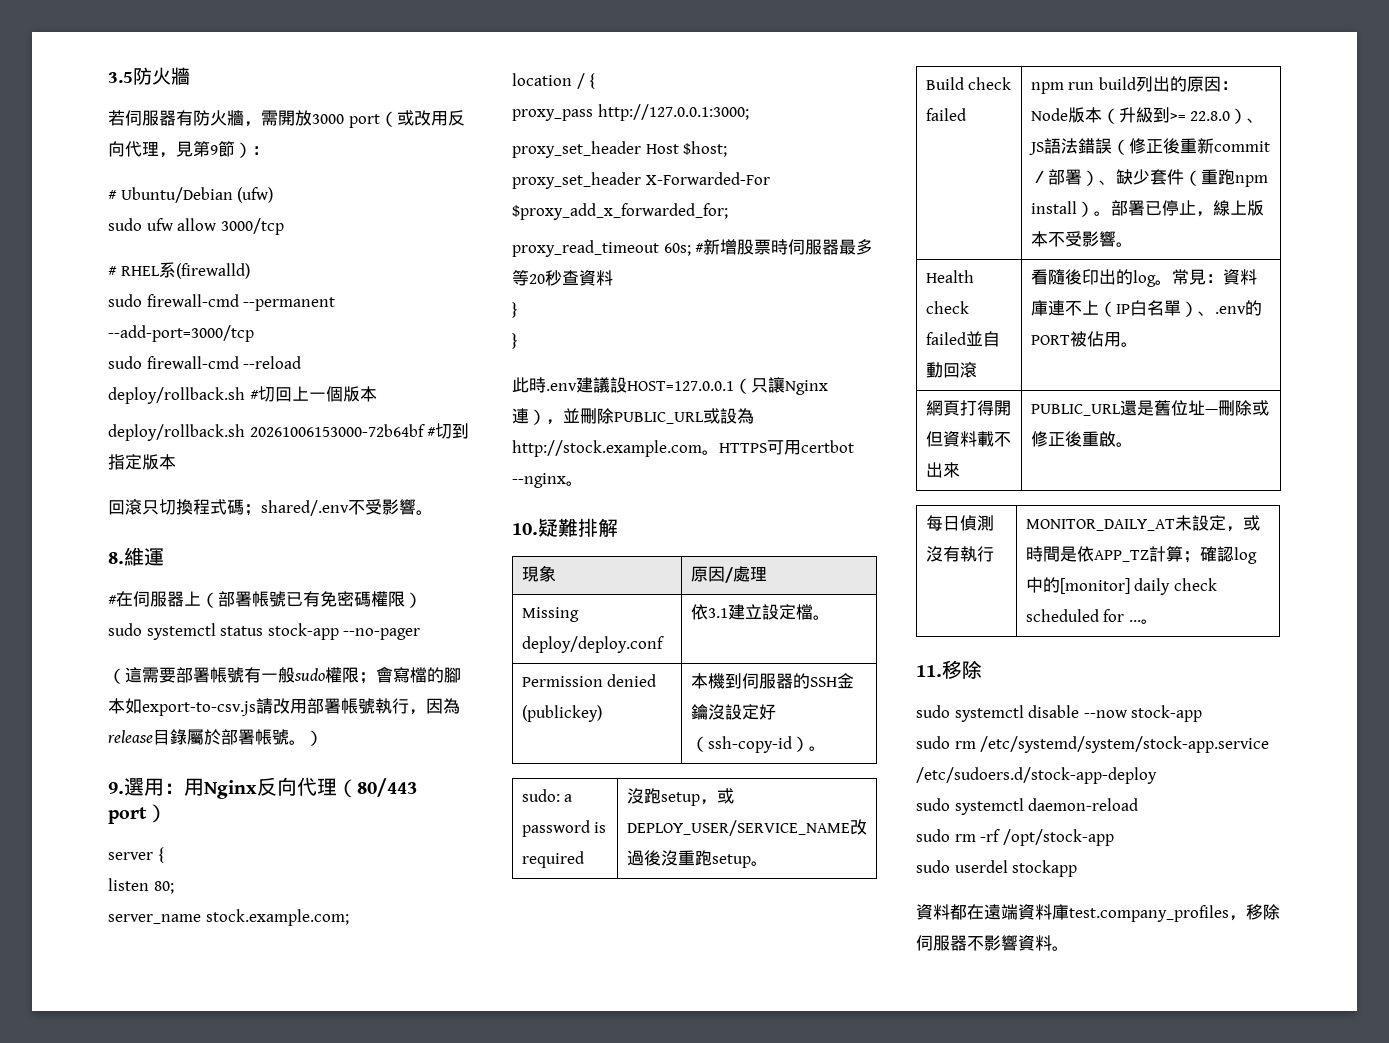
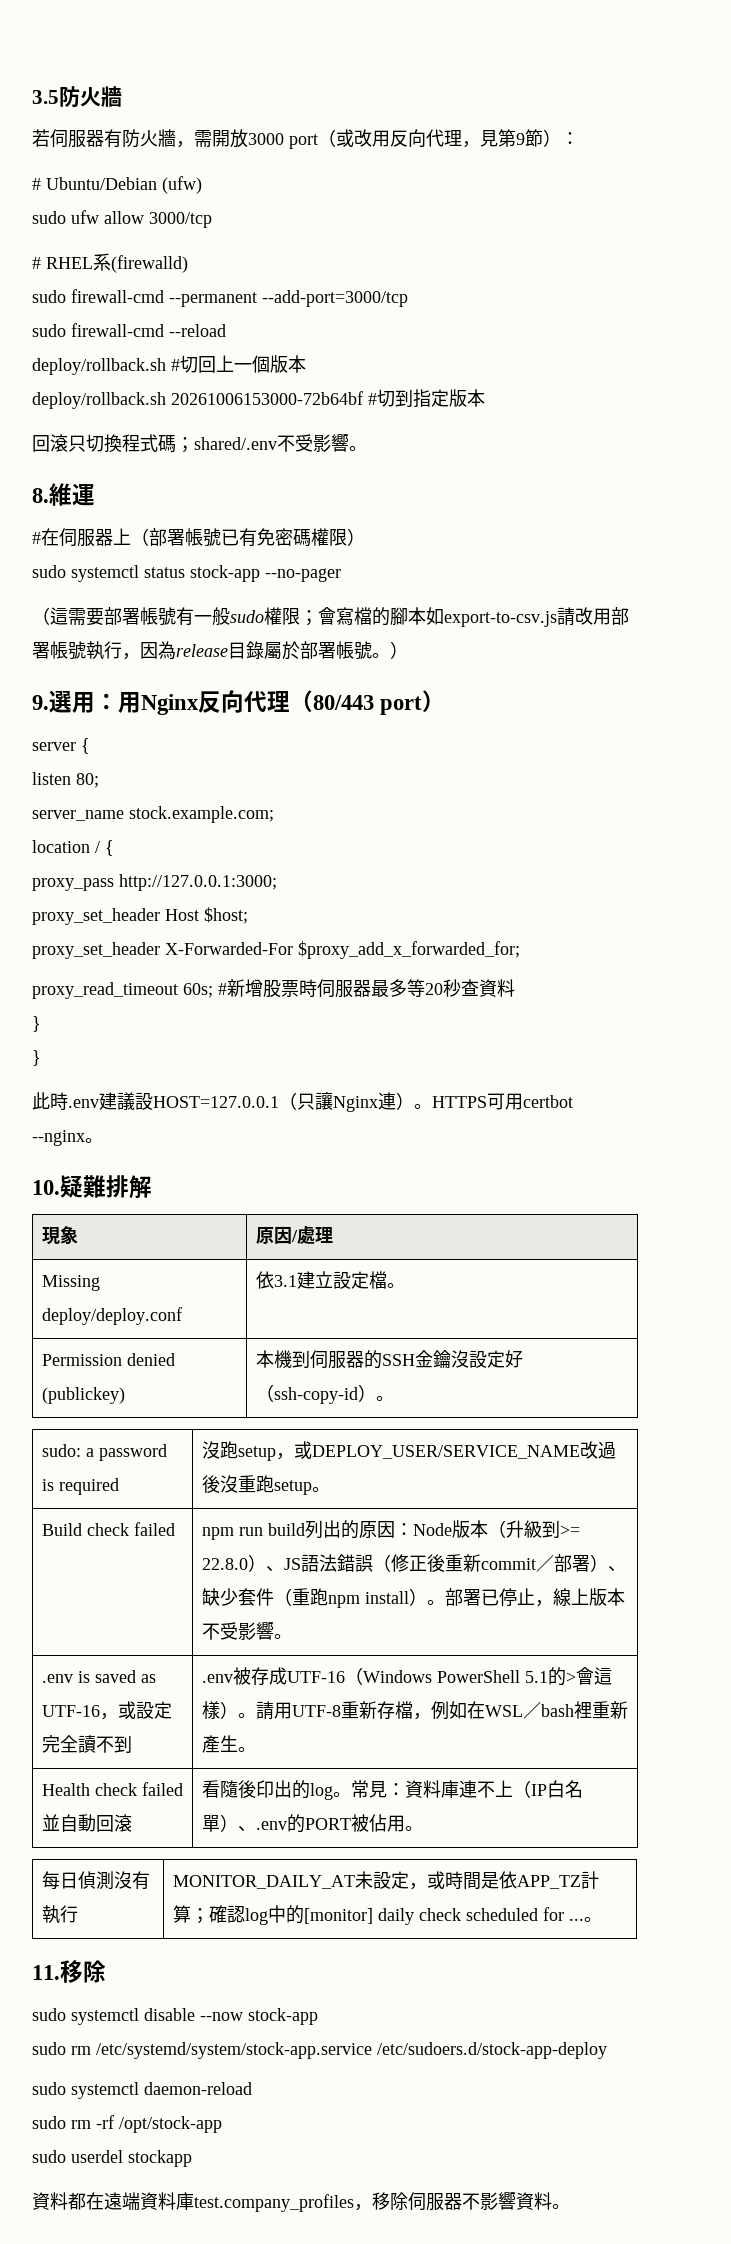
[546,408,754,425] [512,440,702,457] ，並刪除PUBLIC_URL或設為http://stock.example.com -> (414, 1101) none
(1133, 244) none -> [41,1670,156,1683] [41,1701,172,1720] [41,1735,132,1753] [201,1667,612,1686] [201,1701,628,1720] [201,1735,256,1753] // .env is saved as UTF-16，或設定完全讀不到 | .env被存成UTF-16（Windows PowerShell 5.1的>會這樣）。請用UTF-8重新存檔，例如在WSL／bash裡重新產生。
[925,400,1011,416] [925,431,1011,447] [925,462,960,478] [1030,400,1269,416] [1030,431,1133,447] // 網頁打得開但資料載不出來 | PUBLIC_URL還是舊位址—刪除或修正後重啟。 -> (423, 1828) none

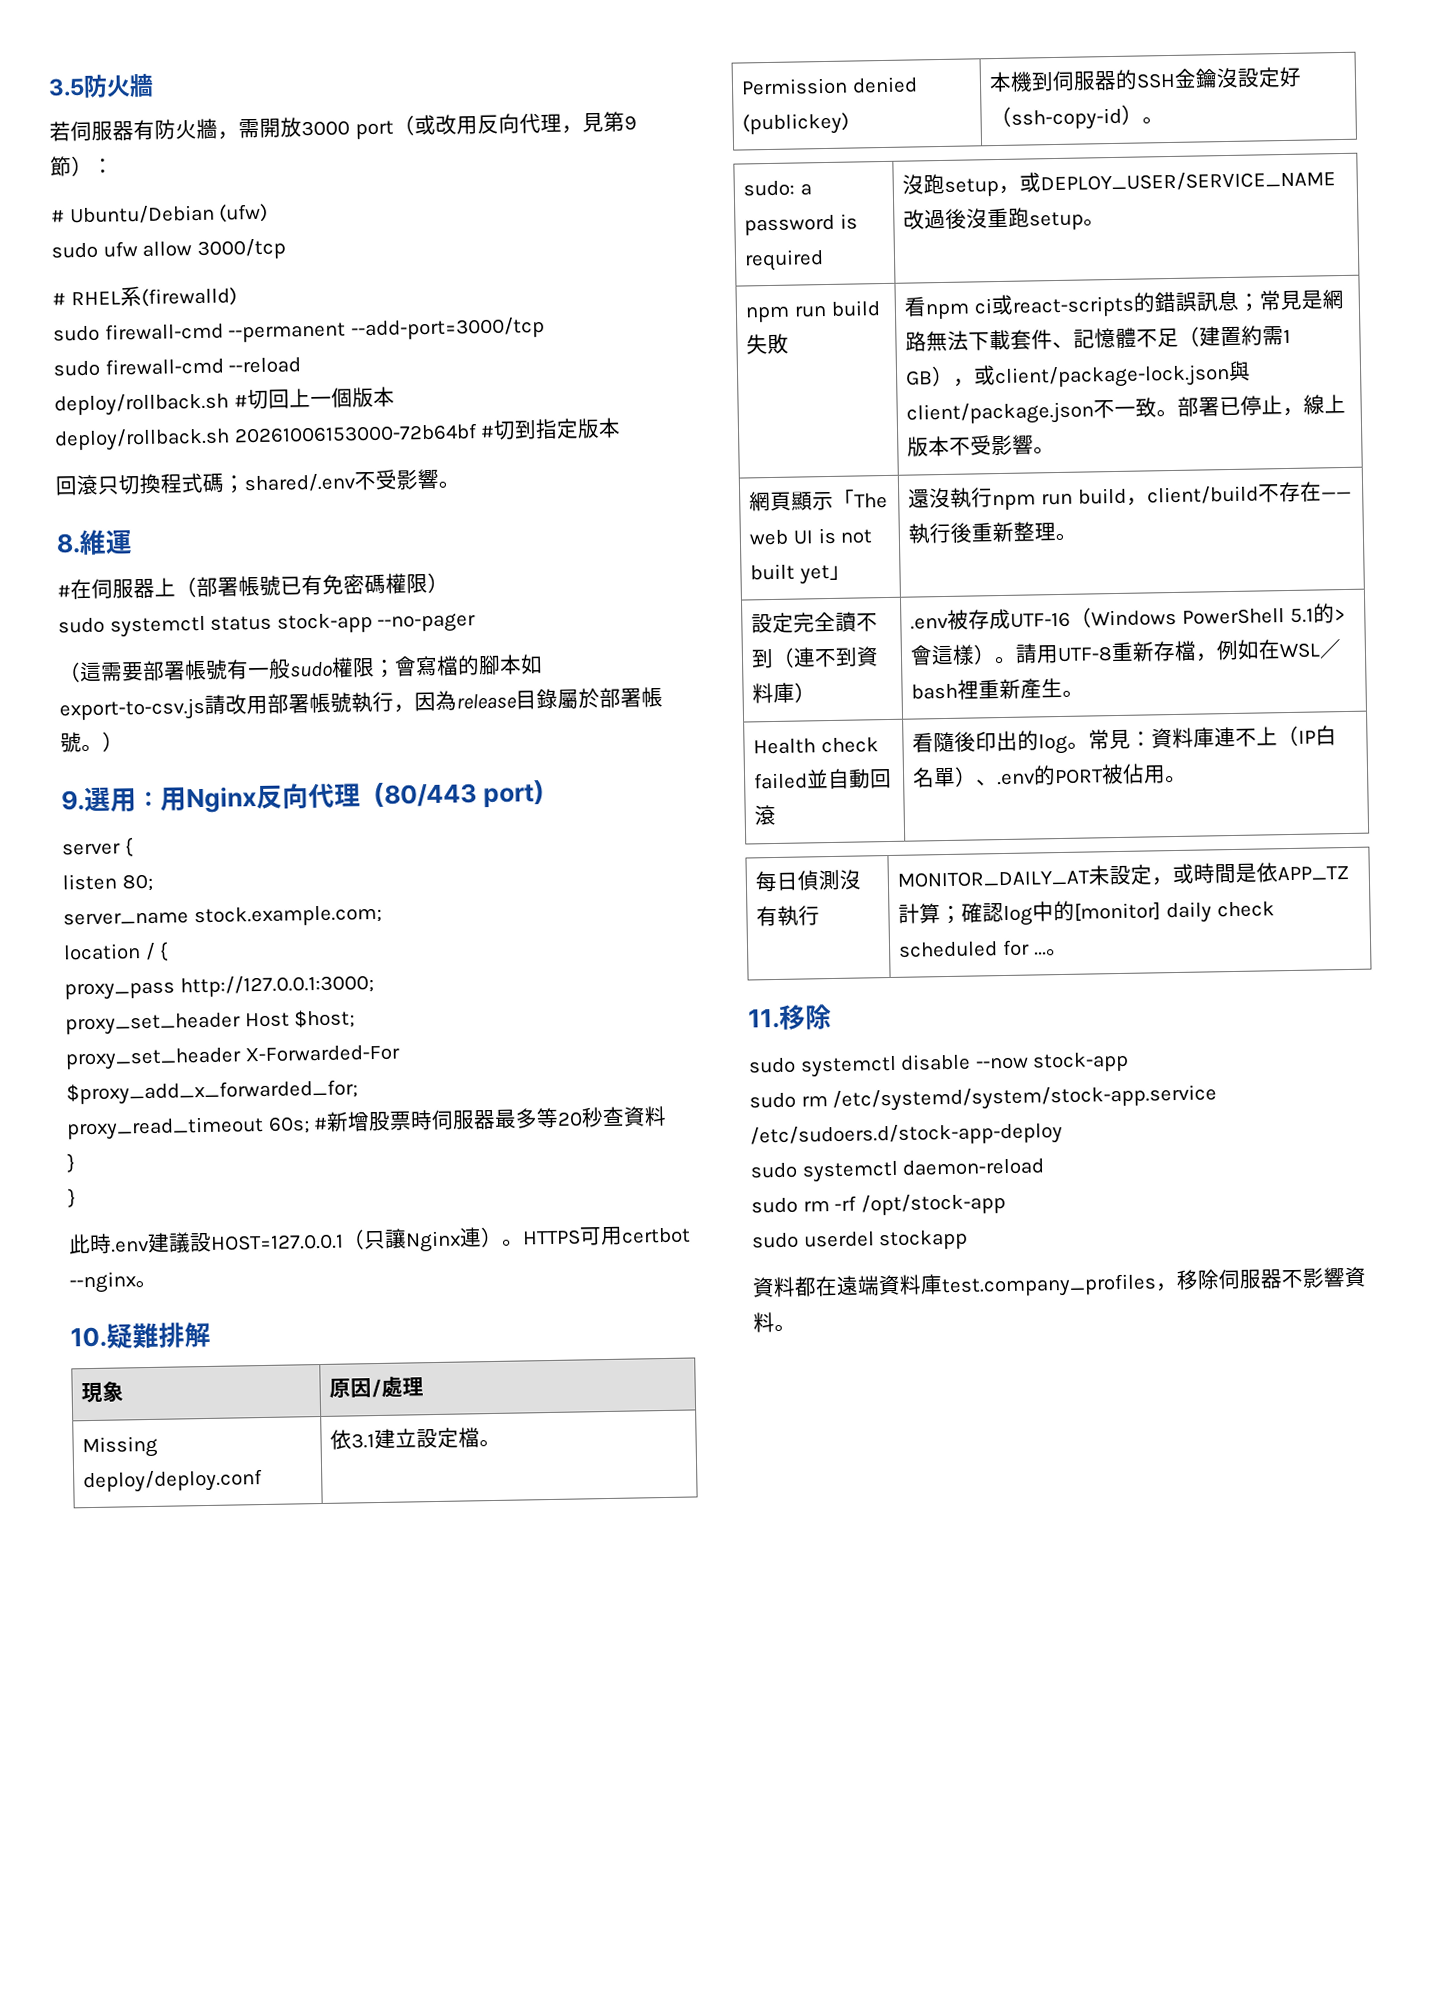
[41,1522,175,1536] [201,1520,580,1540] [201,1554,626,1572] [201,1588,427,1608] Build check failed | npm run build列出的原因：Node版本（升級到>= 22.8.0）、JS語法錯誤（修正後重新commit／部署）、缺少套件（重跑npm install） -> [745,300,881,323] [746,333,790,355] [904,288,1345,320] [905,325,1292,352] [905,360,1252,390] [906,397,1158,426] npm run build失敗 | 看npm ci或react-scripts的錯誤訊息；常見是網路無法下載套件、記憶體不足（建置約需1 GB），或client/package-lock.json與client/package.json不一致
[41,1670,156,1683] [41,1701,136,1720] .env is saved as UTF-16，或 -> [749,489,889,512] [749,527,873,546] [750,563,852,585] [908,481,1352,511] [908,521,1078,544] 網頁顯示「The web UI is not built yet」 | 還沒執行npm run build，client/build不存在——執行後重新整理。 //
(132, 1744) none -> [772,646,880,668] [752,682,817,704] （連不到資料庫）

